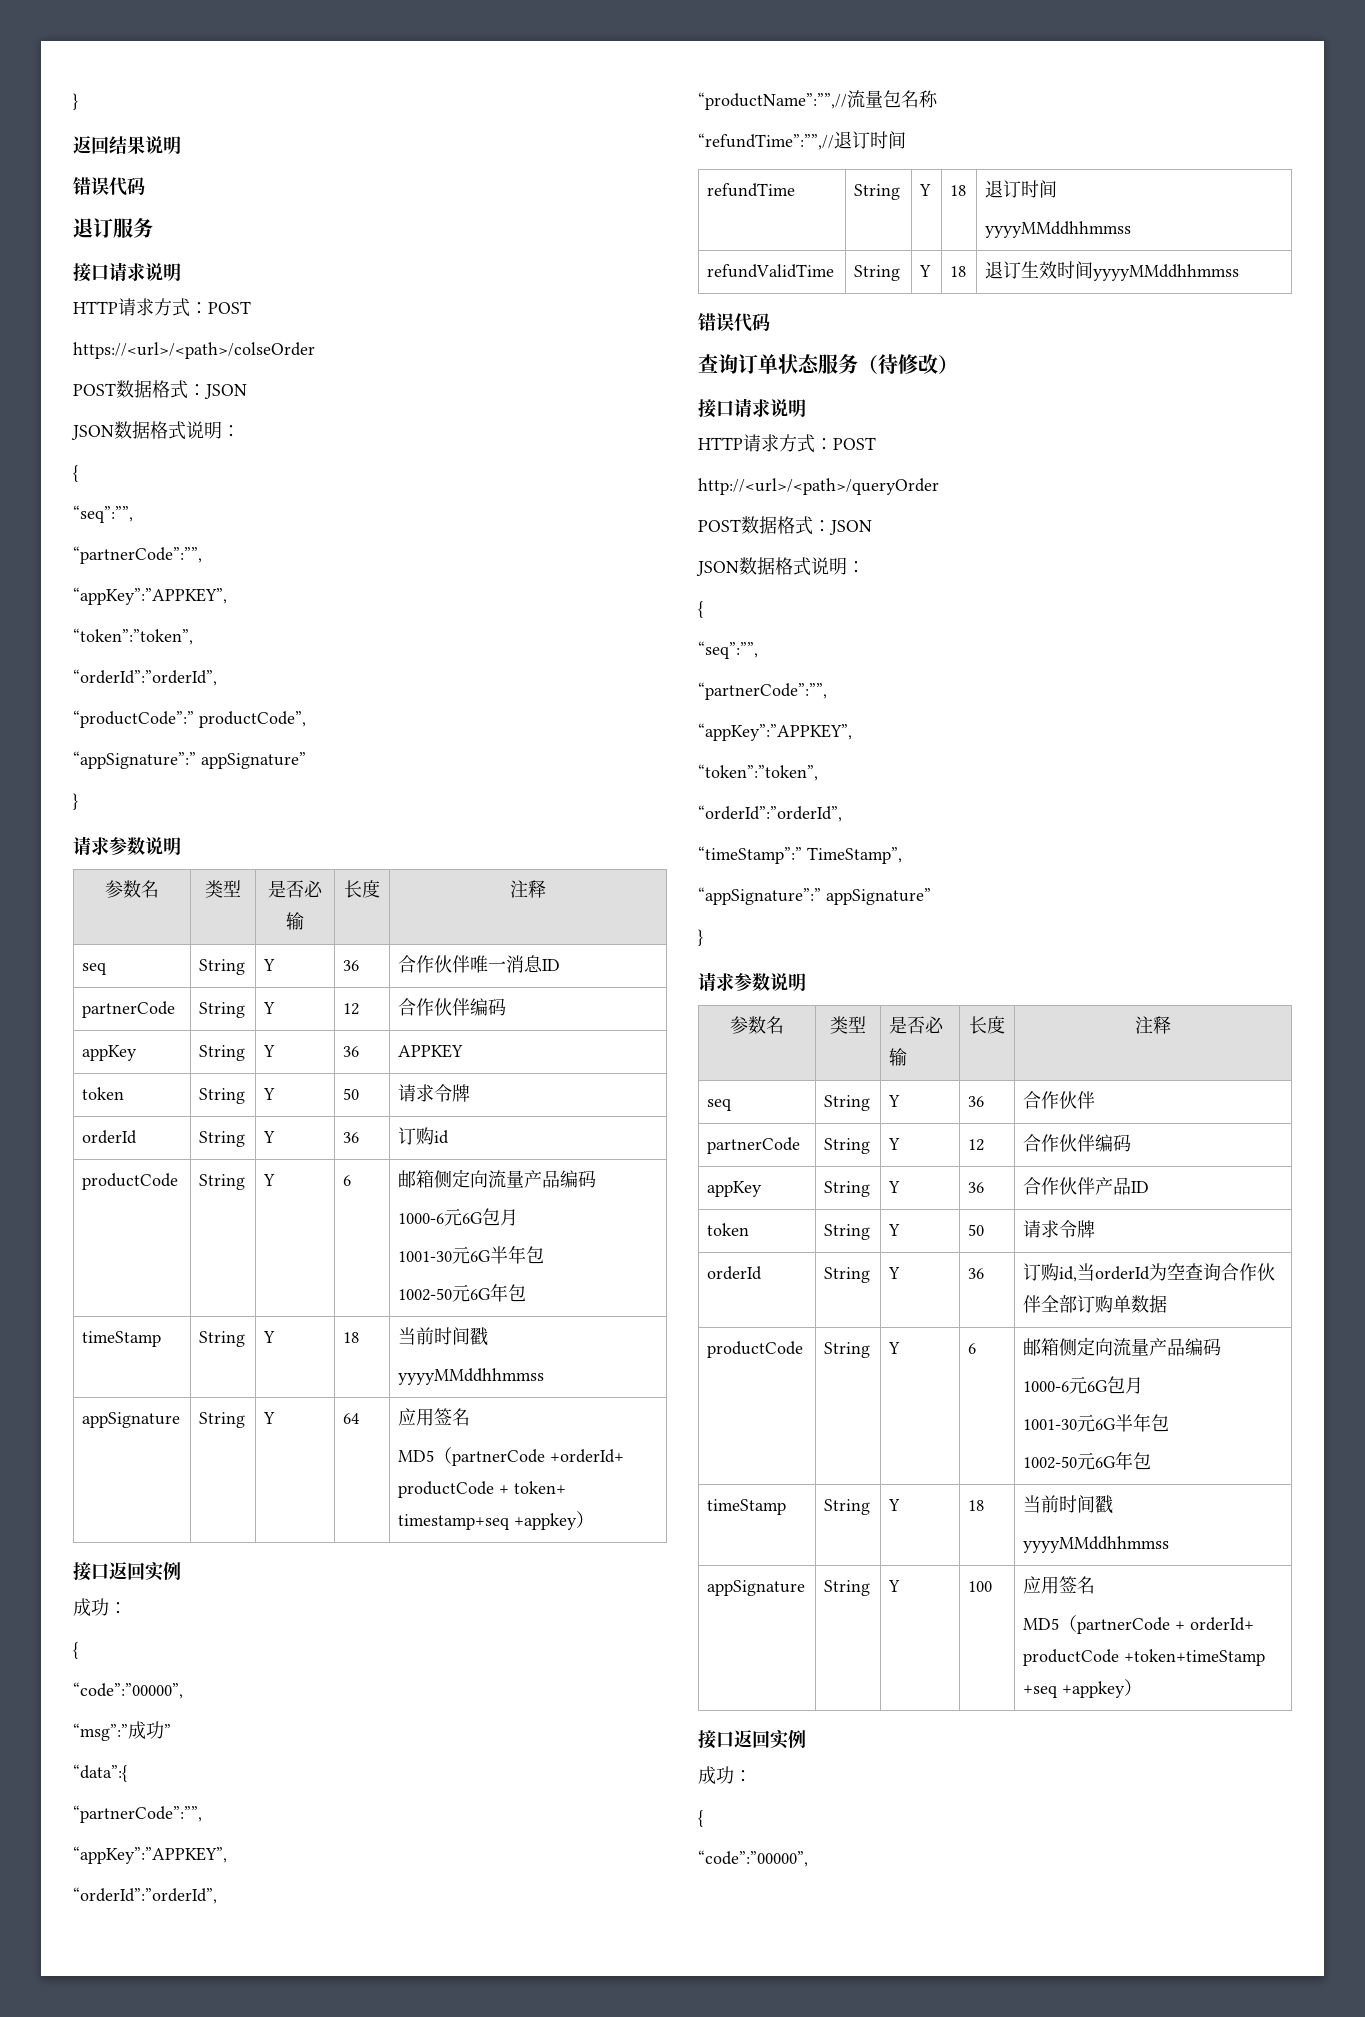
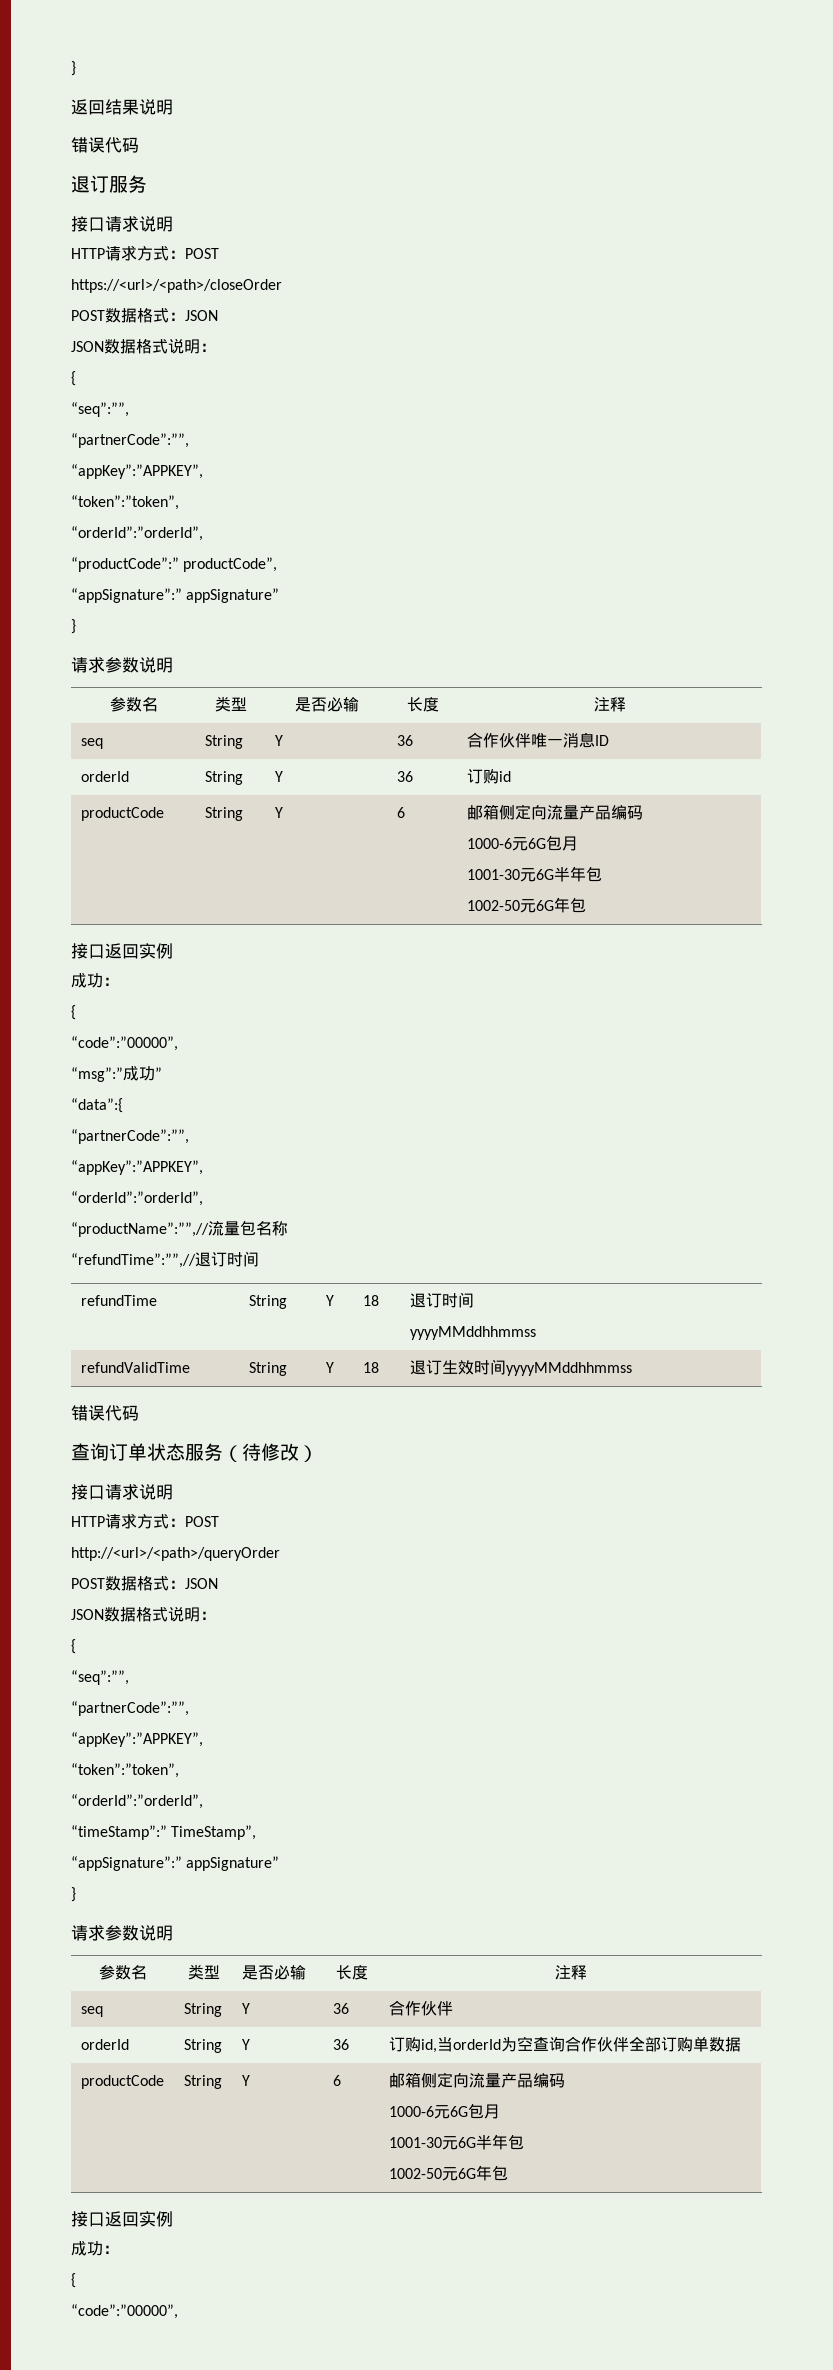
[73,342,315,359] https://<url>/<path>/colseOrder -> [71,279,282,293] https://<url>/<path>/closeOrder
[82,1001,176,1018] [199,1002,246,1018] [263,1002,276,1014] [343,1003,360,1015] [398,998,507,1016] [82,1045,138,1061] [199,1045,246,1061] [263,1045,276,1057] [343,1046,360,1057] [398,1044,464,1058] [82,1087,125,1100] [199,1088,246,1104] [263,1088,276,1100] [343,1088,360,1100] [398,1084,471,1102] // partnerCode | String | Y | 12 | 合作伙伴编码 // appKey | String | Y | 36 | APPKEY // token | String | Y | 50 | 请求令牌 -> (609, 740) none
[82,1331,162,1347] [199,1331,246,1347] [263,1331,276,1343] [343,1332,360,1343] [398,1327,489,1346] [398,1368,545,1385] [82,1412,181,1428] [199,1412,246,1428] [263,1412,276,1424] [343,1413,360,1424] [398,1408,471,1426] [398,1447,625,1466] [398,1481,567,1498] [398,1511,595,1530] // timeStamp | String | Y | 18 | 当前时间戳 // yyyyMMddhhmmss // appSignature | String | Y | 64 | 应用签名 // MD5（partnerCode +orderId+ productCode + token+ timestamp+seq +appkey） -> (586, 905) none
[707,1137,801,1154] [824,1138,871,1154] [888,1138,901,1150] [968,1139,985,1151] [1023,1134,1132,1152] [707,1181,763,1197] [824,1181,871,1197] [888,1181,901,1193] [968,1182,985,1193] [1023,1177,1150,1195] [707,1223,750,1236] [824,1224,871,1240] [888,1224,901,1236] [968,1224,985,1236] [1023,1220,1096,1238] // partnerCode | String | Y | 12 | 合作伙伴编码 // appKey | String | Y | 36 | 合作伙伴产品ID // token | String | Y | 50 | 请求令牌 -> (453, 2008) none
[707,1499,787,1515] [824,1499,871,1515] [888,1499,901,1511] [968,1500,985,1511] [1023,1495,1114,1514] [1023,1536,1170,1553] [707,1580,806,1596] [824,1580,871,1596] [888,1580,901,1592] [968,1581,993,1592] [1023,1576,1096,1594] [1023,1615,1255,1634] [1023,1649,1266,1666] [1023,1679,1143,1698] // timeStamp | String | Y | 18 | 当前时间戳 // yyyyMMddhhmmss // appSignature | String | Y | 100 | 应用签名 // MD5（partnerCode + orderId+ productCode +token+timeStamp +seq +appkey） -> (508, 2173) none

